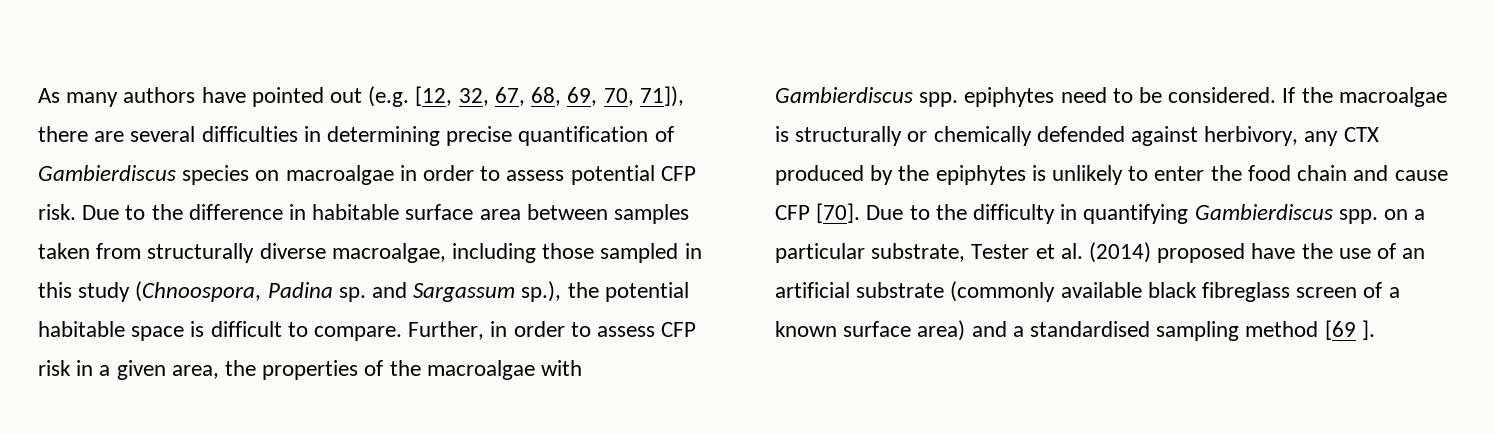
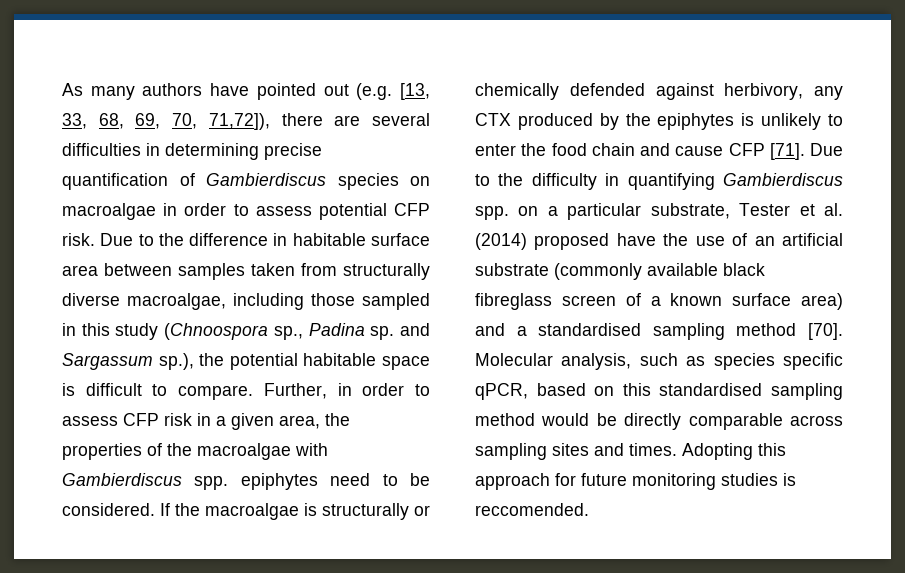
[415,86,525,106] [12, 32, 67, -> [400,83,431,100] [62,113,87,129] [13, 33,
[639,86,684,107] 71]), -> [208,113,270,130] 71,72]),
[135,281,262,302] (Chnoospora, -> [164,323,303,340] (Chnoospora sp.,
[816,203,861,223] [70]. -> [769,143,805,160] [71].
[1324,320,1375,340] [69 ]. -> [808,323,843,340] [475,353,843,370] [475,383,843,400] [475,413,843,430] [475,443,786,460] [475,473,796,490] [475,503,589,516] [70]. Molecular analysis, such as species specific qPCR, based on this standardised sampling method would be directly comparable across sampling sites and times. Adopting this approach for future monitoring studies is reccomended.

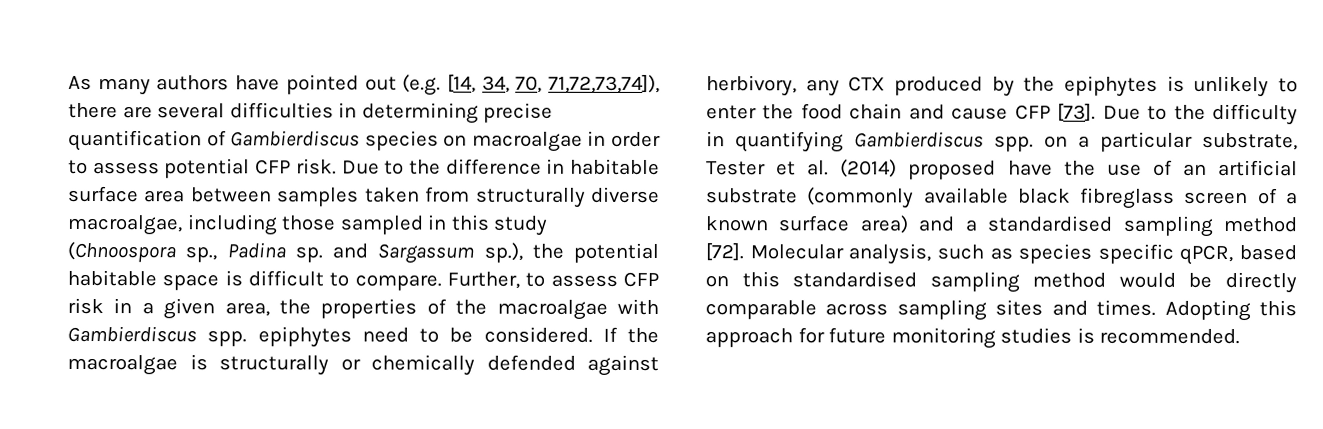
[400,83,431,100] [62,113,270,130] [13, 33, 68, 69, 70, 71,72]), -> [446,74,660,93] [14, 34, 70, 71,72,73,74]),
[337,383,405,396] in order -> (520, 280) none
[769,143,805,160] [71]. -> [1057,103,1097,122] [73].
[808,323,843,340] [70]. -> [705,243,744,262] [72].
[475,503,589,516] reccomended. -> [1099,328,1241,345] recommended.

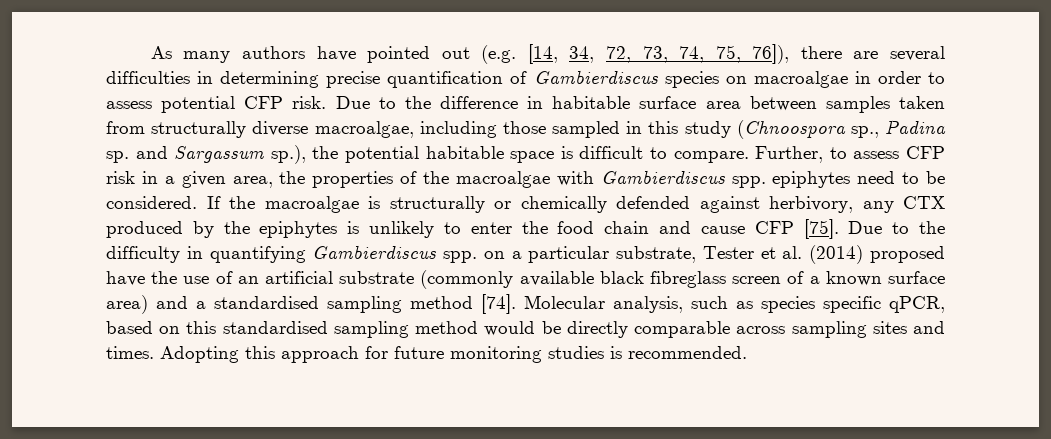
[515,74,660,93] 70, 71,72,73,74]), -> [605,44,790,64] 72, 73, 74, 75, 76]),
[1057,103,1097,122] [73]. -> [803,219,839,239] [75].
[705,243,744,262] [72]. -> [481,294,516,314] [74].

